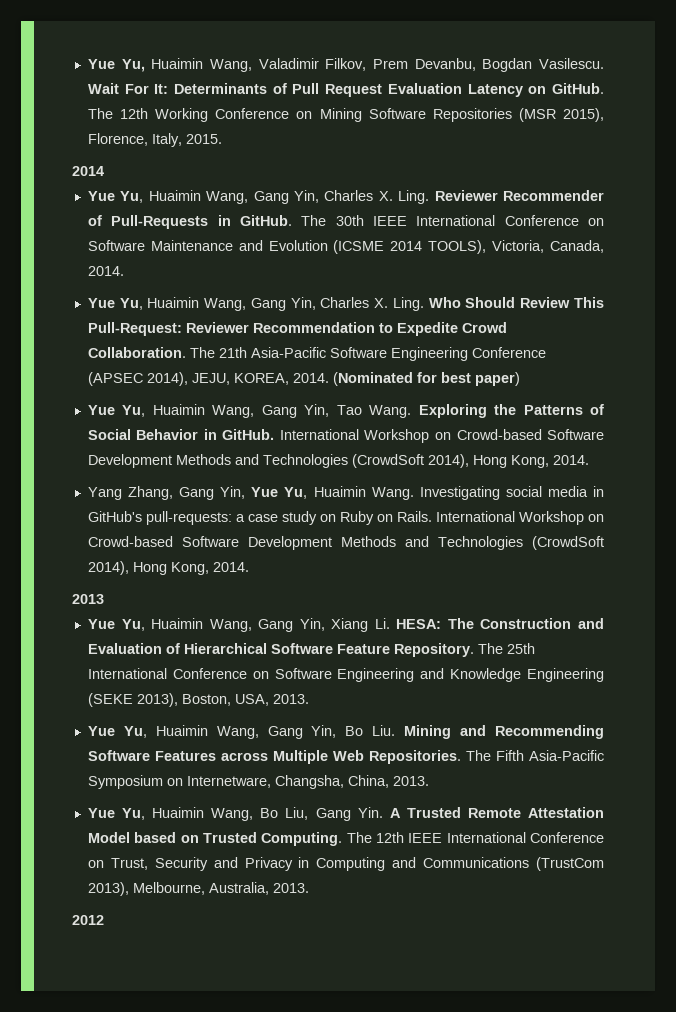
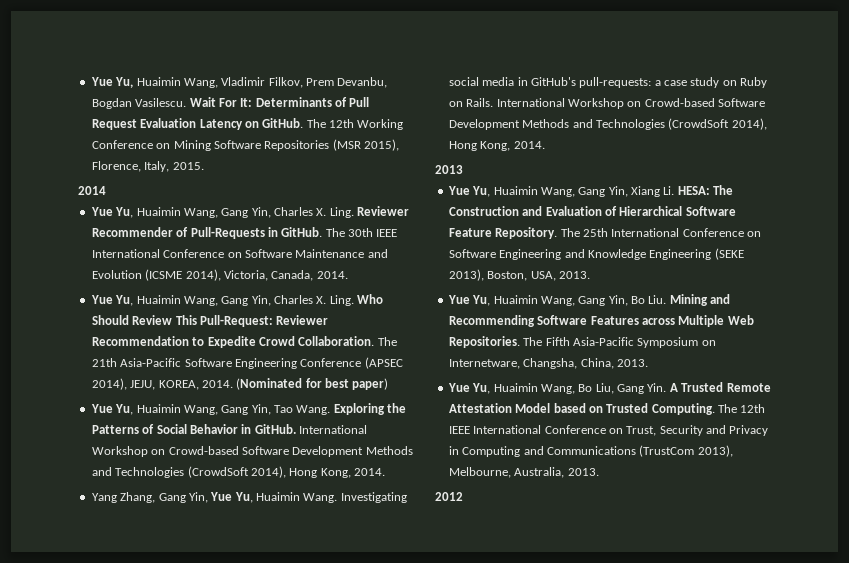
[87,58,319,72] Yue Yu, Huaimin Wang, Valadimir -> [90,77,266,88] Yue Yu, Huaimin Wang, Vladimir
[390,240,487,254] 2014 TOOLS), -> [185,269,221,281] 2014),

